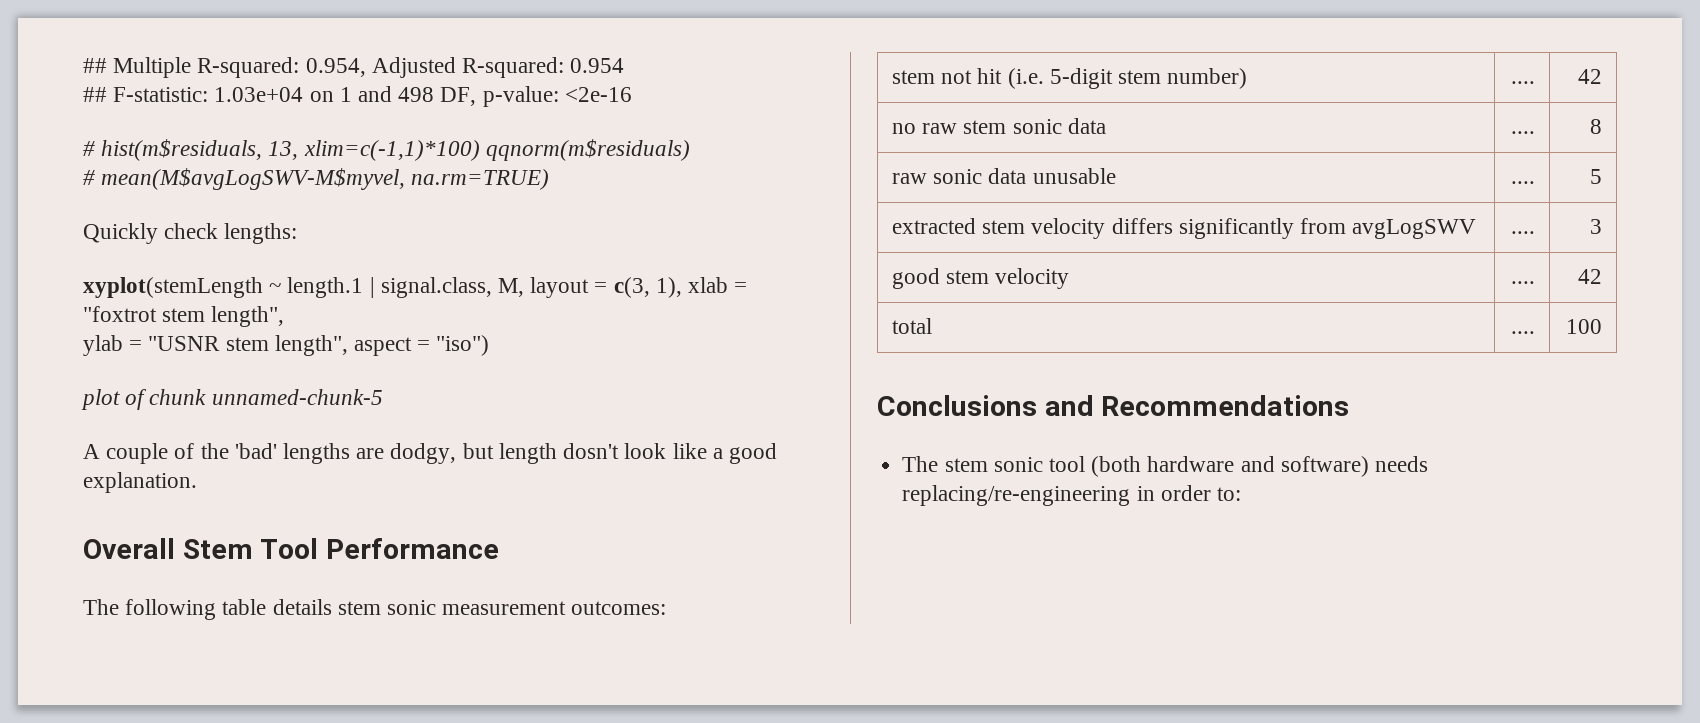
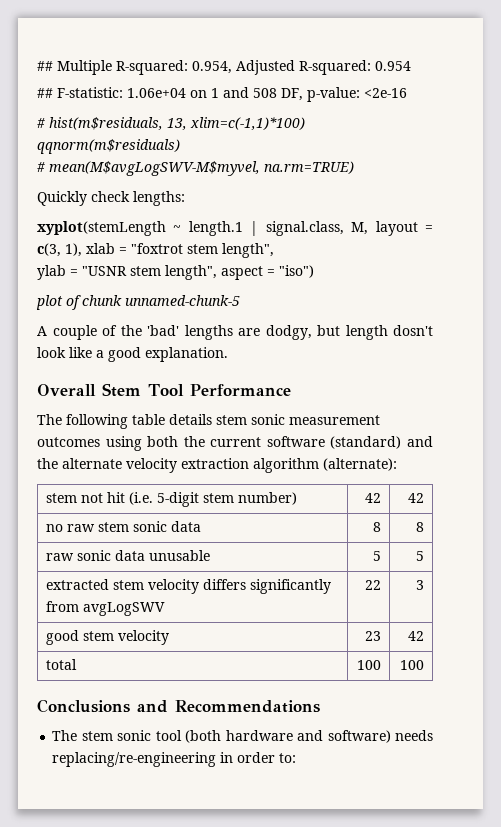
[214,87,304,102] 1.03e+04 -> [127,88,186,98] 1.06e+04
[398,87,435,102] 498 -> [253,88,277,98] 508
[571,601,667,615] outcomes: -> [37,436,433,451] [37,458,397,473] outcomes using both the current software (standard) and the alternate velocity extraction algorithm (alternate):
[1511,81,1536,84] .... -> [365,493,382,503] 42
[1511,131,1536,134] .... -> [373,522,382,532] 8
[1511,181,1536,184] .... -> [373,551,382,561] 5
[1511,231,1536,234] .... -> [365,580,382,590] 22
[1511,281,1536,284] .... -> [365,631,382,641] 23
[1511,331,1536,334] .... -> [357,660,382,670] 100

